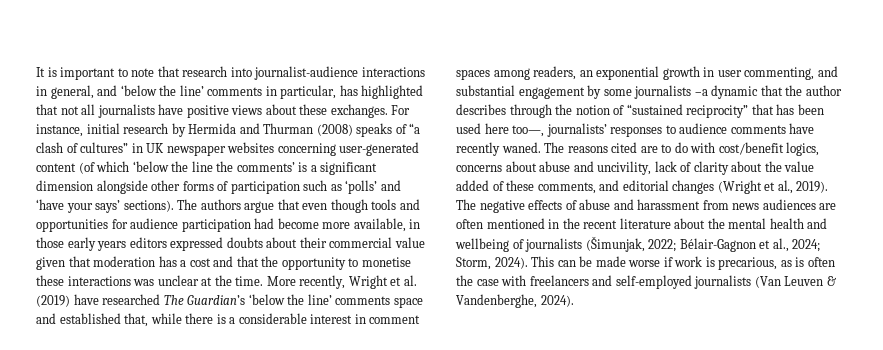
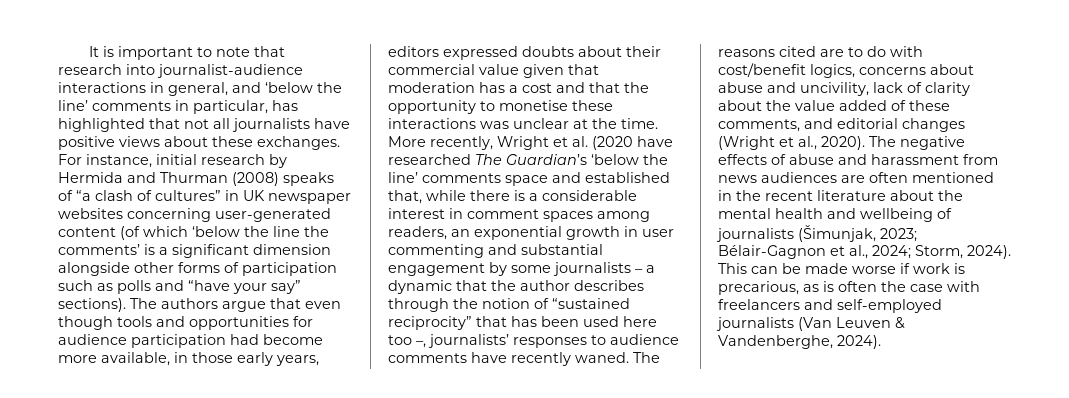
[345,180,401,194] [36,199,121,213] ‘polls’ and ‘have your says’ -> [117,280,301,294] polls and “have your say”
[97,241,127,251] years -> [276,355,319,366] years,
[36,295,70,307] (2019) -> [592,136,633,150] (2020
[744,67,815,80] commenting, -> [388,244,484,258] commenting
[694,89,708,96] –a -> [635,265,655,273] – a
[512,125,545,137] too—, -> [388,335,426,348] too –,
[796,181,829,193] 2019). -> [821,136,865,150] 2020).
[648,239,677,252] 2022; -> [880,228,917,242] 2023;

